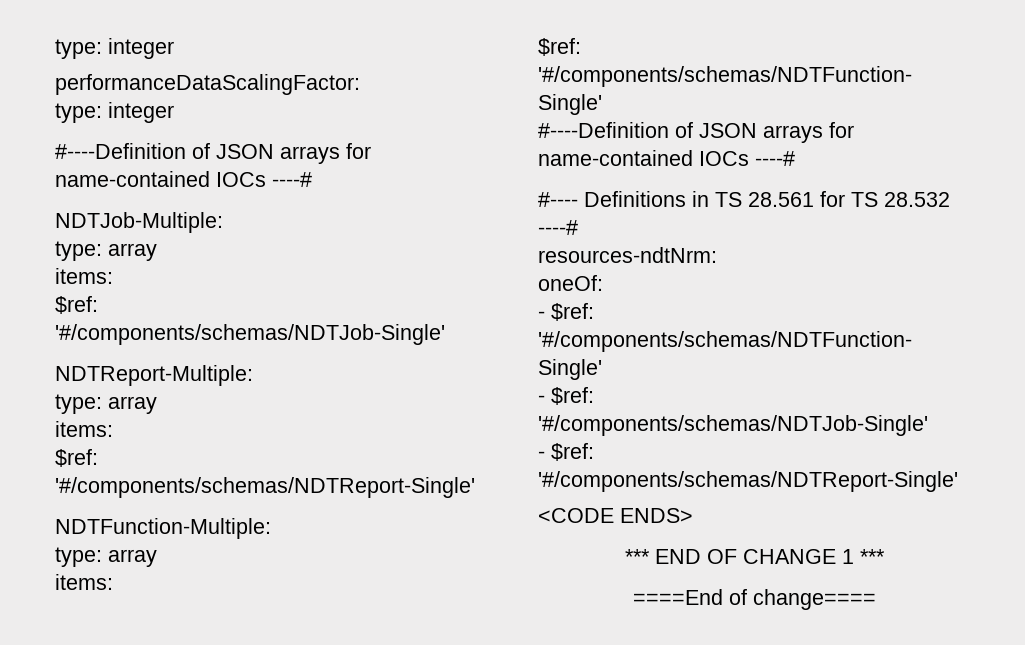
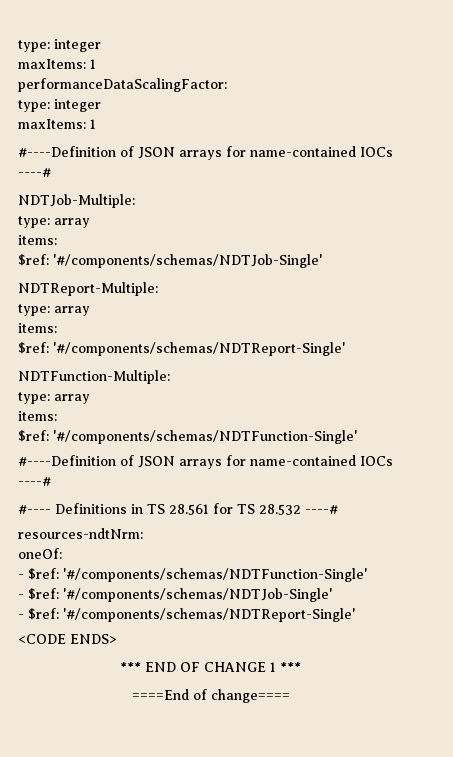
[55,38,174,59] type: integer -> [18,39,101,52] [18,59,96,69] type: integer // maxItems: 1
(174, 112) none -> [18,119,96,129] // maxItems: 1

